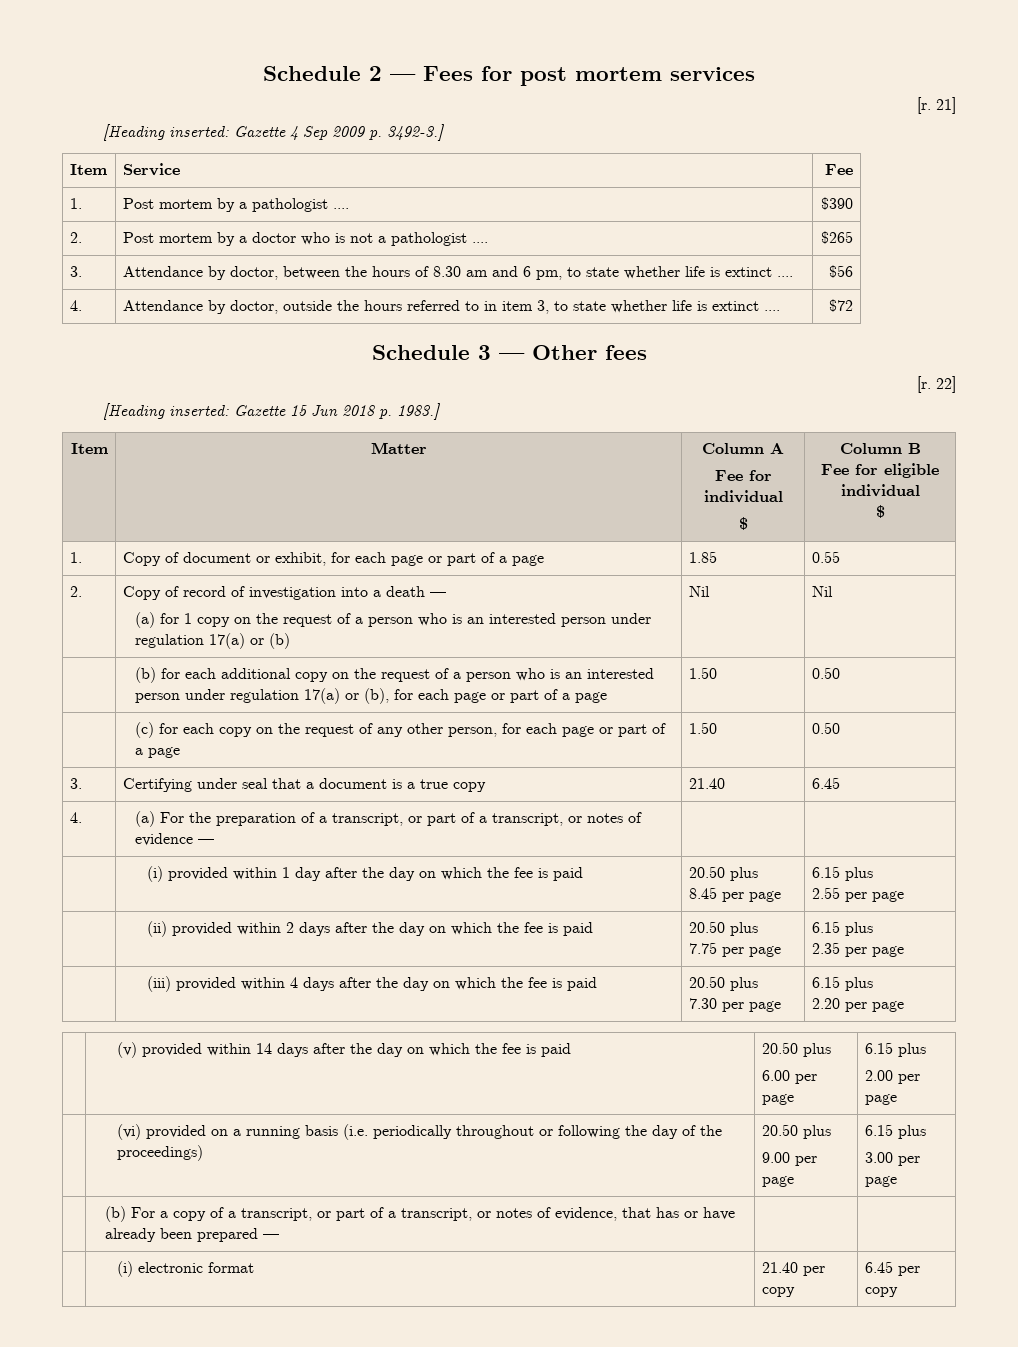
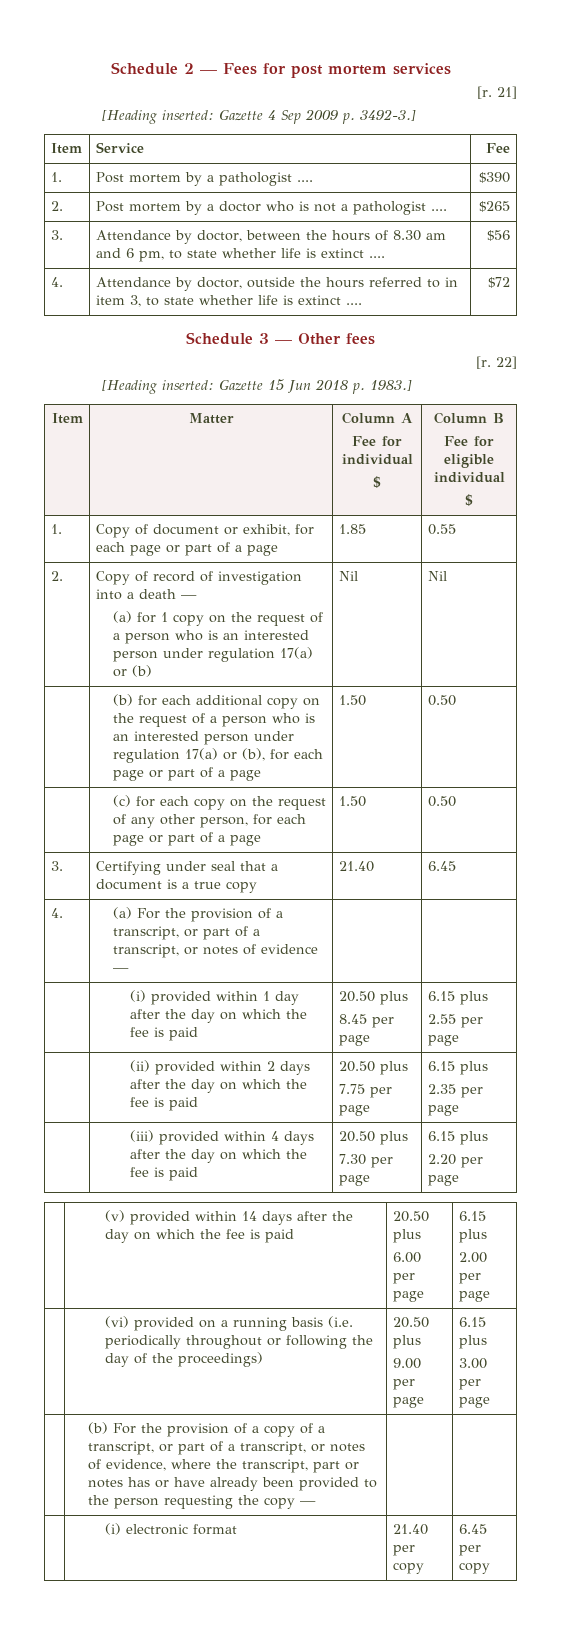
[215,813,296,826] preparation -> [191,908,254,922] provision
(155, 1212) none -> [141,1423,248,1437] the provision of
[621,1207,651,1218] that -> [171,1459,360,1473] [88,1479,124,1488] where the transcript, part or notes
[196,1228,258,1242] prepared -> [299,1477,378,1491] [88,1495,296,1509] provided to the person requesting the copy

